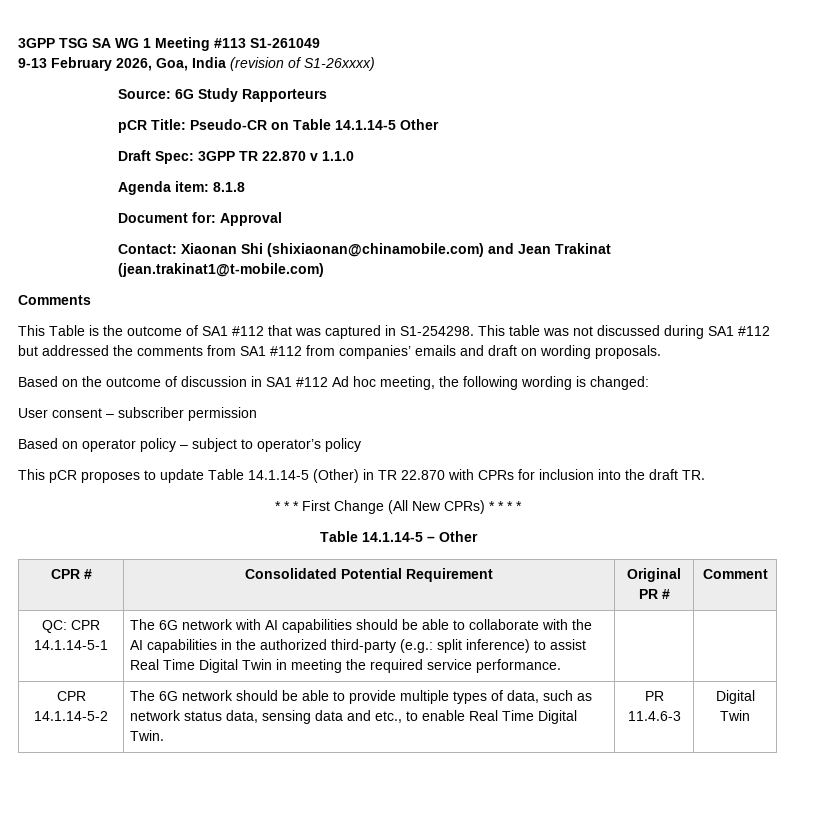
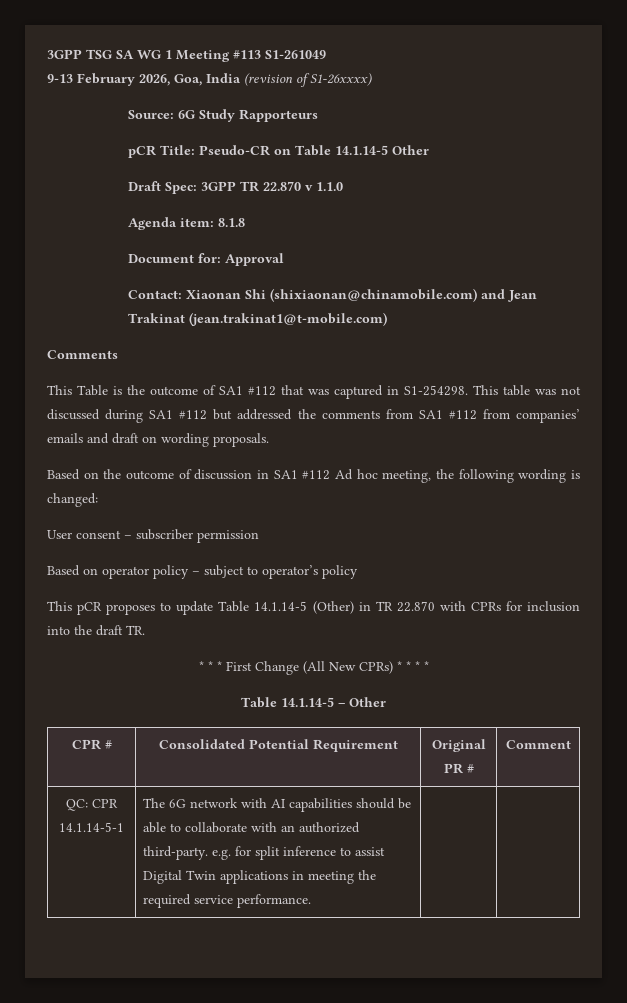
[572,619,593,630] [130,639,587,653] [130,659,273,673] the AI capabilities in the authorized third-party (e.g.: split inference) to assist Real Time Digital Twin -> [281,822,361,833] [143,846,386,860] [143,870,289,884] an authorized third-party. e.g. for split inference to assist Digital Twin applications
[56,691,86,701] [34,711,108,721] [130,690,593,704] [130,710,578,724] [130,730,165,741] [644,691,664,701] [627,711,681,721] [715,690,755,704] [720,710,750,721] // CPR 14.1.14-5-2 | The 6G network should be able to provide multiple types of data, such as network status data, sensing data and etc., to enable Real Time Digital Twin. | PR 11.4.6-3 | Digital Twin -> (312, 901) none

